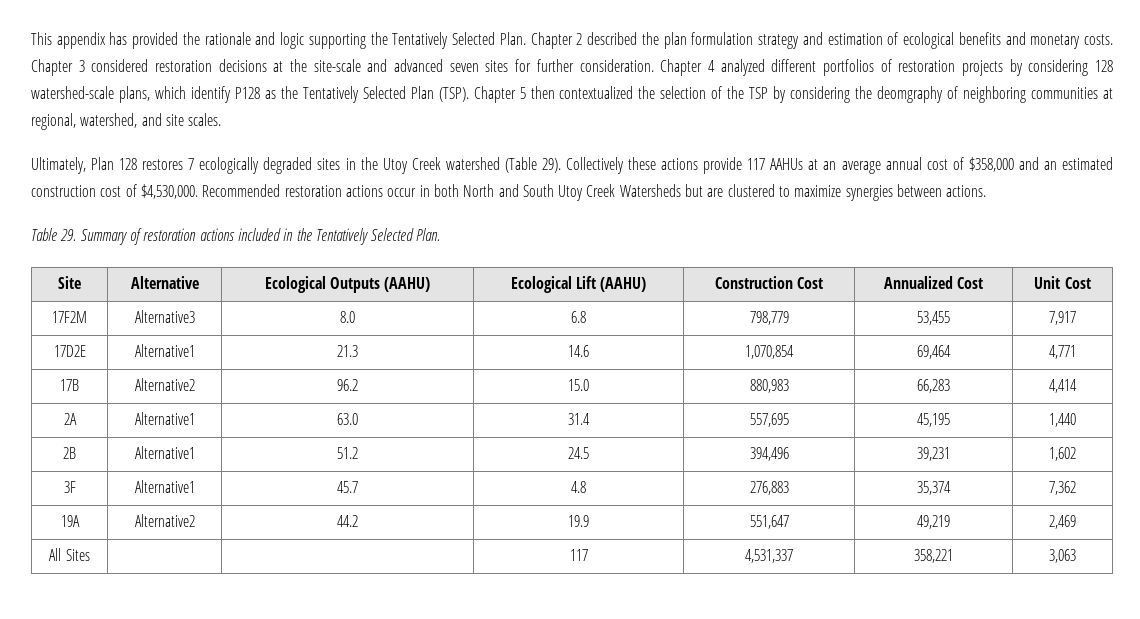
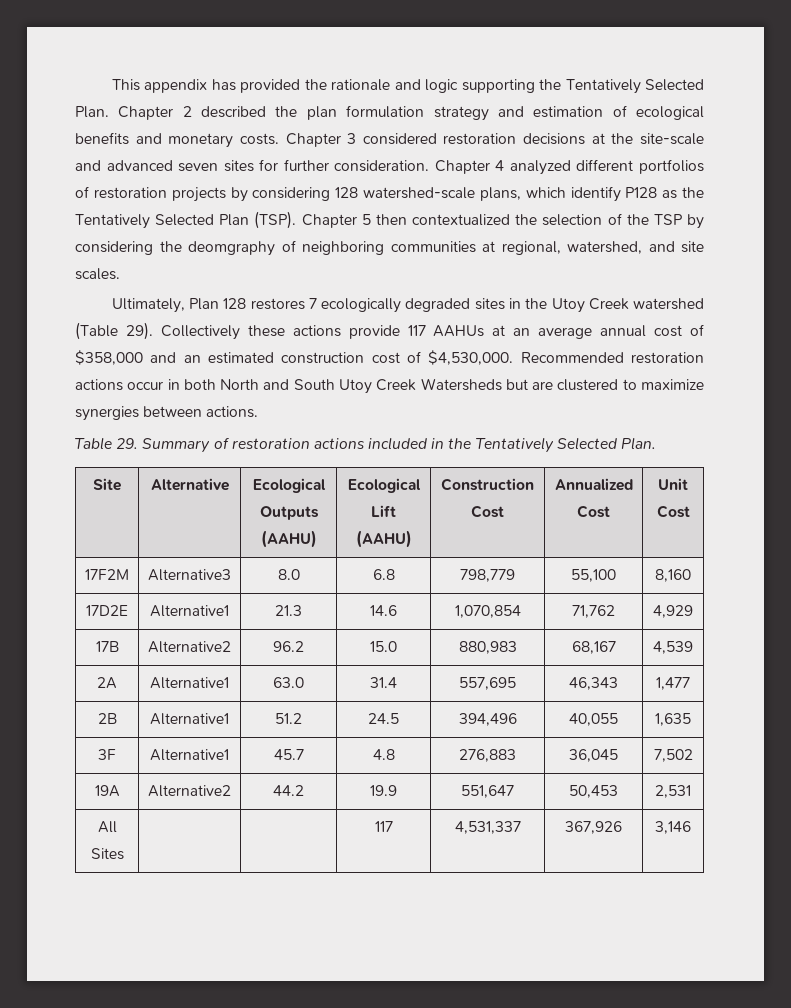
[917,311,950,325] [1049,311,1076,325] 53,455 | 7,917 -> [571,569,616,582] [655,569,691,582] 55,100 | 8,160
[917,345,951,359] [1049,345,1076,359] 69,464 | 4,771 -> [572,605,615,618] [653,605,693,618] 71,762 | 4,929
[917,379,950,393] [1049,379,1077,393] 66,283 | 4,414 -> [571,641,616,654] [653,641,693,654] 68,167 | 4,539
[917,413,950,427] [1049,413,1076,427] 45,195 | 1,440 -> [569,677,618,690] [656,677,690,690] 46,343 | 1,477
[917,447,950,461] [1049,447,1076,461] 39,231 | 1,602 -> [569,713,618,726] [655,713,691,726] 40,055 | 1,635
[917,481,951,495] [1049,481,1076,495] 35,374 | 7,362 -> [569,749,618,762] [653,749,693,762] 36,045 | 7,502
[917,515,950,529] [1049,515,1076,529] 49,219 | 2,469 -> [569,785,618,798] [655,785,691,798] 50,453 | 2,531
[914,549,953,563] [1049,549,1076,563] 358,221 | 3,063 -> [565,821,622,834] [655,821,691,834] 367,926 | 3,146

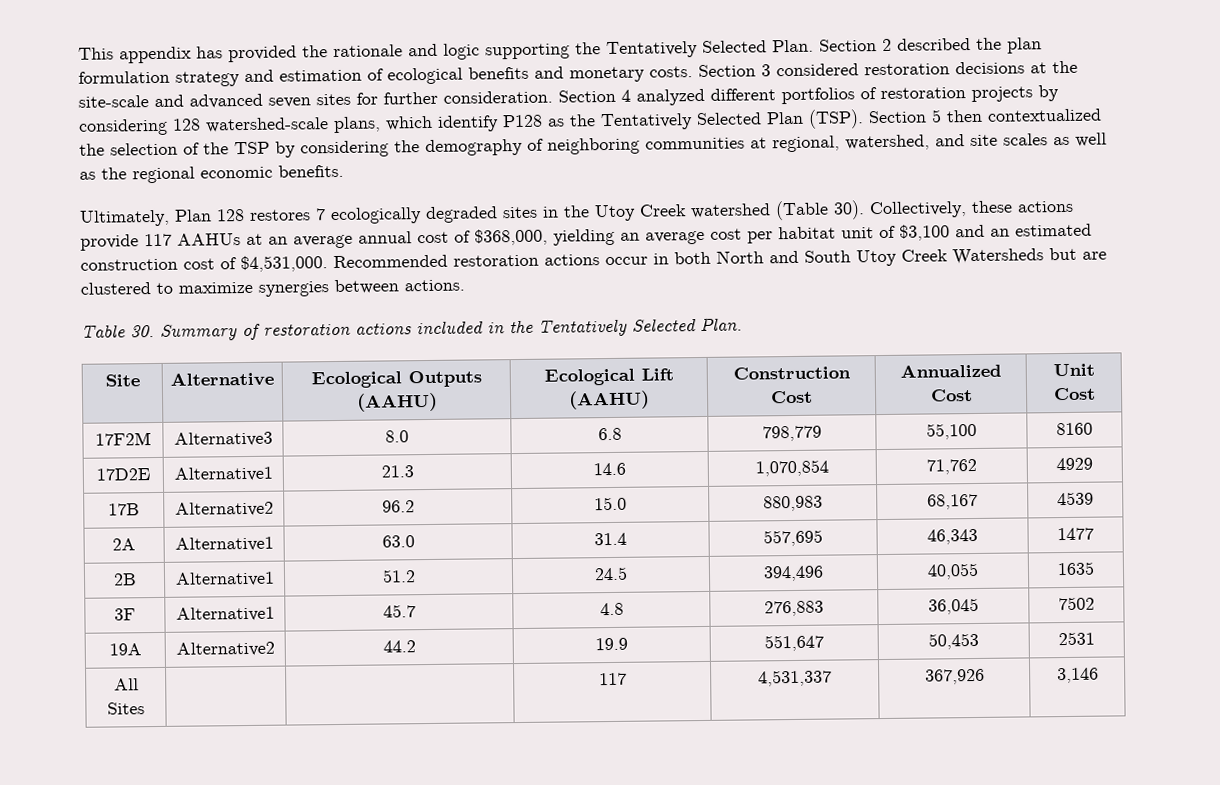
[118,106,174,120] Chapter -> [819,39,877,52] Section
[285,133,341,147] Chapter -> [698,64,756,78] Section
[434,160,490,174] Chapter -> [558,89,616,103] Section
[301,214,357,228] Chapter -> [868,110,927,124] Section
[188,241,275,256] deomgraphy -> [425,138,523,157] demography
[75,268,120,280] scales. -> [1003,132,1107,147] [79,164,344,184] scales as well as the regional economic benefits.
[125,322,240,340] 29). Collectively -> [833,200,967,220] 30). Collectively,
[75,350,143,365] $358,000 -> [474,224,950,246] $368,000, yielding an average cost per habitat unit of $3,100
[428,350,514,365] $4,530,000. -> [240,255,328,273] $4,531,000.
[116,438,139,449] 29. -> [130,325,155,338] 30.
[655,569,691,582] 8,160 -> [1056,422,1093,436] 8160
[653,605,693,618] 4,929 -> [1056,457,1093,471] 4929
[653,641,693,654] 4,539 -> [1057,491,1094,506] 4539
[656,677,690,690] 1,477 -> [1057,527,1094,541] 1477
[655,713,691,726] 1,635 -> [1057,561,1095,576] 1635
[653,749,693,762] 7,502 -> [1058,596,1095,611] 7502
[655,785,691,798] 2,531 -> [1058,631,1095,646] 2531

